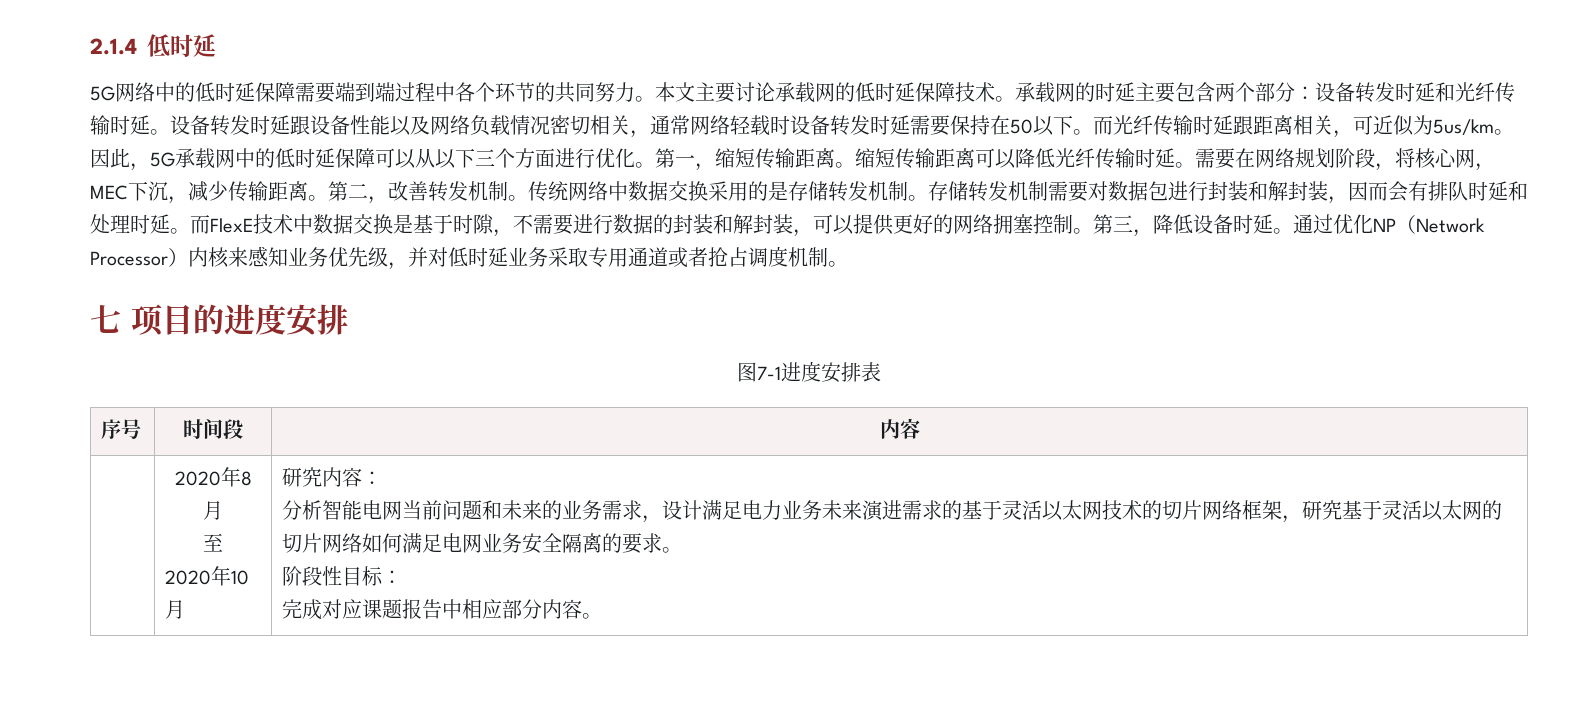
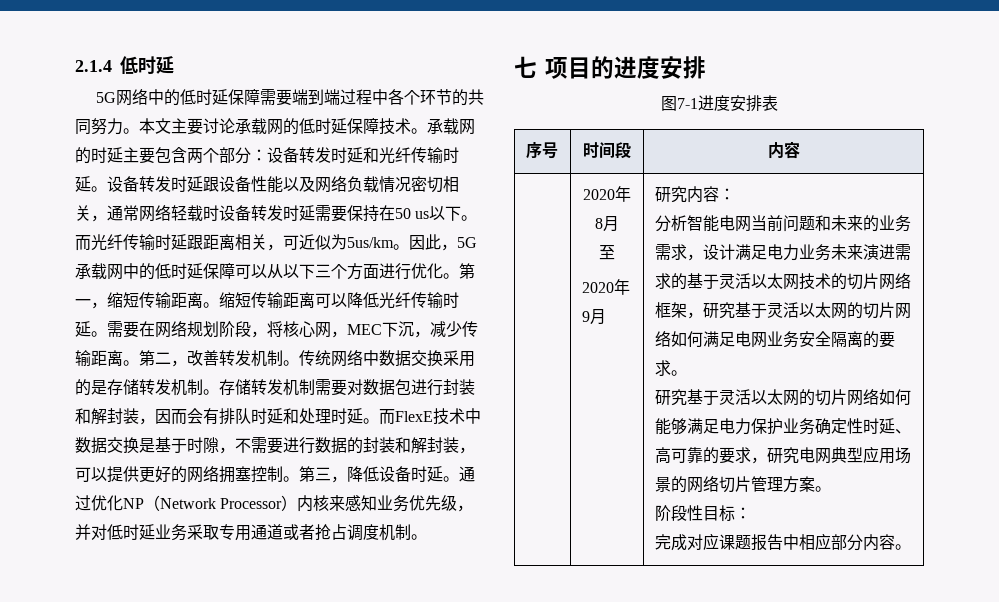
(1033, 126) none -> [415,211,430,219] us
[230,570,249,585] 10 -> [582,311,591,322] 9
(682, 550) none -> [655,388,912,406] [655,418,912,435] [655,446,912,464] [655,475,832,493] // 研究基于灵活以太网的切片网络如何能够满足电力保护业务确定性时延、高可靠的要求，研究电网典型应用场景的网络切片管理方案。

